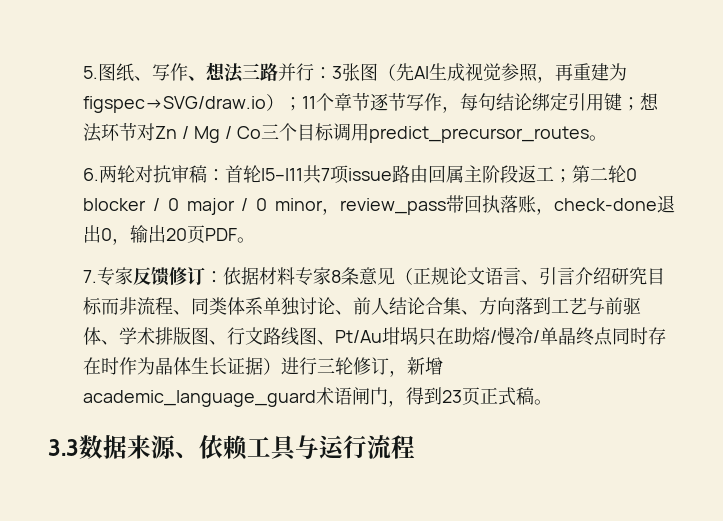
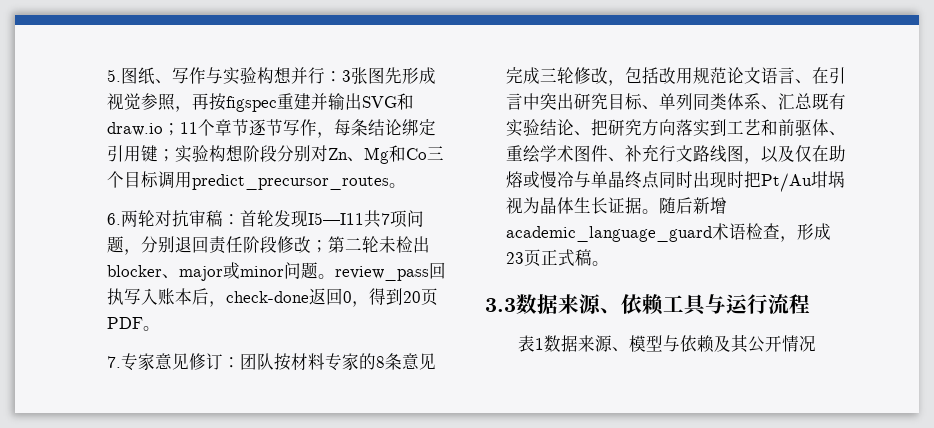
[188,62,279,83] 、想法三路 -> [206,67,292,85] 与实验构想
[378,63,448,81] （先AI生 -> [385,67,420,84] 先形
[573,63,628,81] [83,94,285,113] 重建为figspec→SVG/draw.io） -> [209,93,415,112] [107,122,164,136] 按figspec重建并输出SVG和draw.io
[478,93,497,111] 句 -> [351,119,369,136] 条
[640,92,660,111] [83,123,232,143] 想法环节对Zn / Mg / -> [175,145,407,164] 实验构想阶段分别对Zn、Mg和
[261,165,638,184] [83,195,676,215] [83,225,167,245] I5–I11共7项issue路由回属主阶段返工；第二轮0 blocker / 0 major / 0 minor，review_pass带回执落账，check-done退出0，输出 -> [274,210,425,228] [107,236,431,255] [107,262,447,281] [107,288,404,307] 发现I5—I11共7项问题，分别退回责任阶段修改；第二轮未检出blocker、major或minor问题。review_pass回执写入账本后，check-done返回0，得到
[133,267,260,286] 反馈修订：依据 -> [155,353,292,371] 意见修订：团队按
(332, 276) none -> [359,353,377,370] 的
[395,267,666,285] [83,297,642,316] [83,327,667,346] [83,357,408,377] （正规论文语言、引言介绍研究目标而非流程、同类体系单独讨论、前人结论合集、方向落到工艺与前驱体、学术排版图、行文路线图、Pt/Au坩埚只在助熔/慢冷/单晶终点同时存在时作为晶体生长证据）进行三轮修订， -> [506,67,847,86] [506,93,847,110] [506,119,847,137] [506,145,847,164] [506,171,846,192] [506,197,694,214] 完成三轮修改，包括改用规范论文语言、在引言中突出研究目标、单列同类体系、汇总既有实验结论、把研究方向落实到工艺和前驱体、重绘学术图件、补充行文路线图，以及仅在助熔或慢冷与单晶终点同时出现时把Pt/Au坩埚视为晶体生长证据。随后
[352,387,443,407] 闸门，得到 -> [746,223,832,242] 检查，形成
(415, 447) none -> [517,335,816,353] // 表1数据来源、模型与依赖及其公开情况

